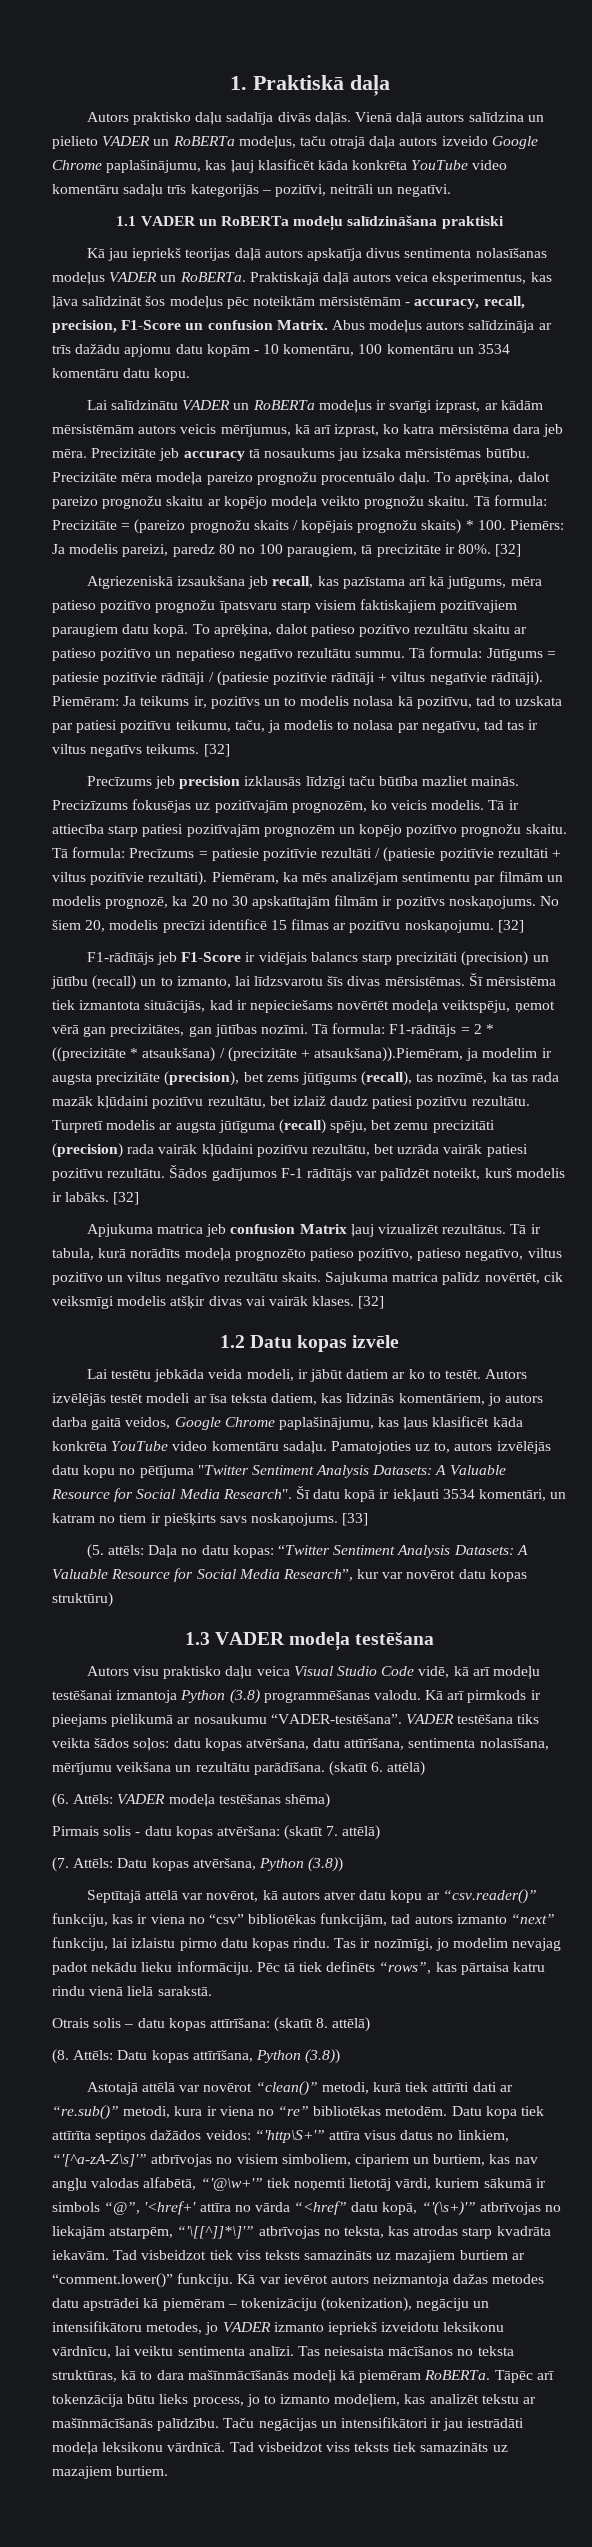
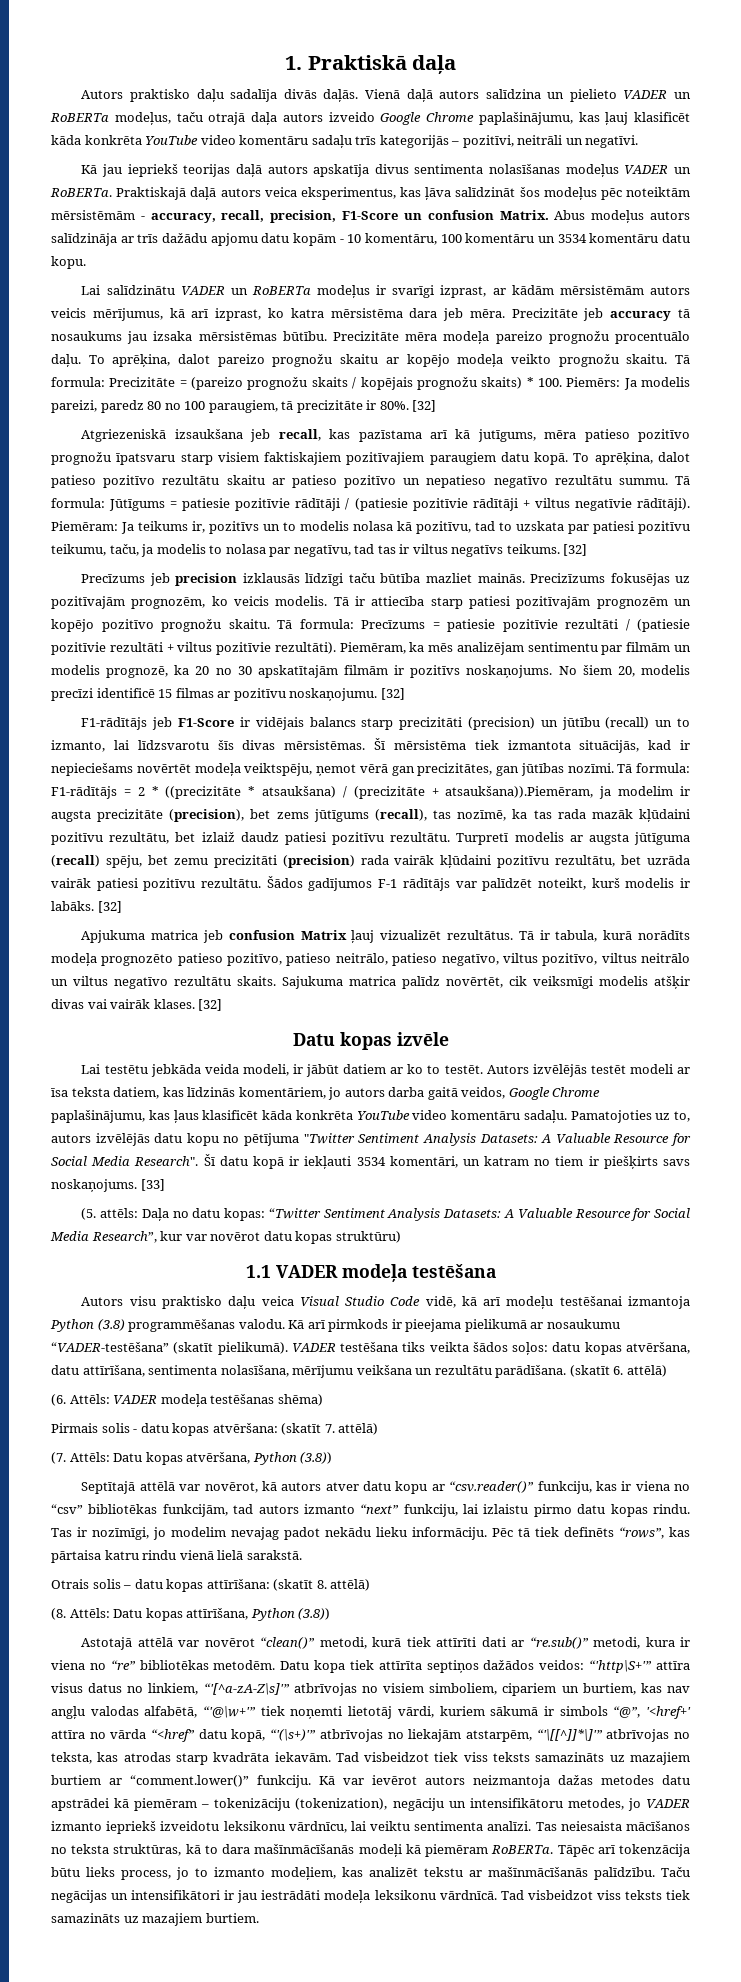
[116,215,504,231] // 1.1 VADER un RoBERTa modeļu salīdzināšana praktiski -> (639, 141) none
[465,1248,562,1261] [52,1272,103,1285] negatīvo, viltus pozitīvo -> [335,953,691,966] neitrālo, patieso negatīvo, viltus pozitīvo, viltus neitrālo
[219,1335,245,1348] 1.2 -> (223, 1005) none
[184,1632,210,1645] 1.3 -> [245,1265,271,1278] 1.1
[52,1714,107,1727] pieejams -> [405,1319,462,1332] pieejama
[270,1714,402,1724] “VADER-testēšana”. -> [51,1342,288,1355] “VADER-testēšana” (skatīt pielikumā).

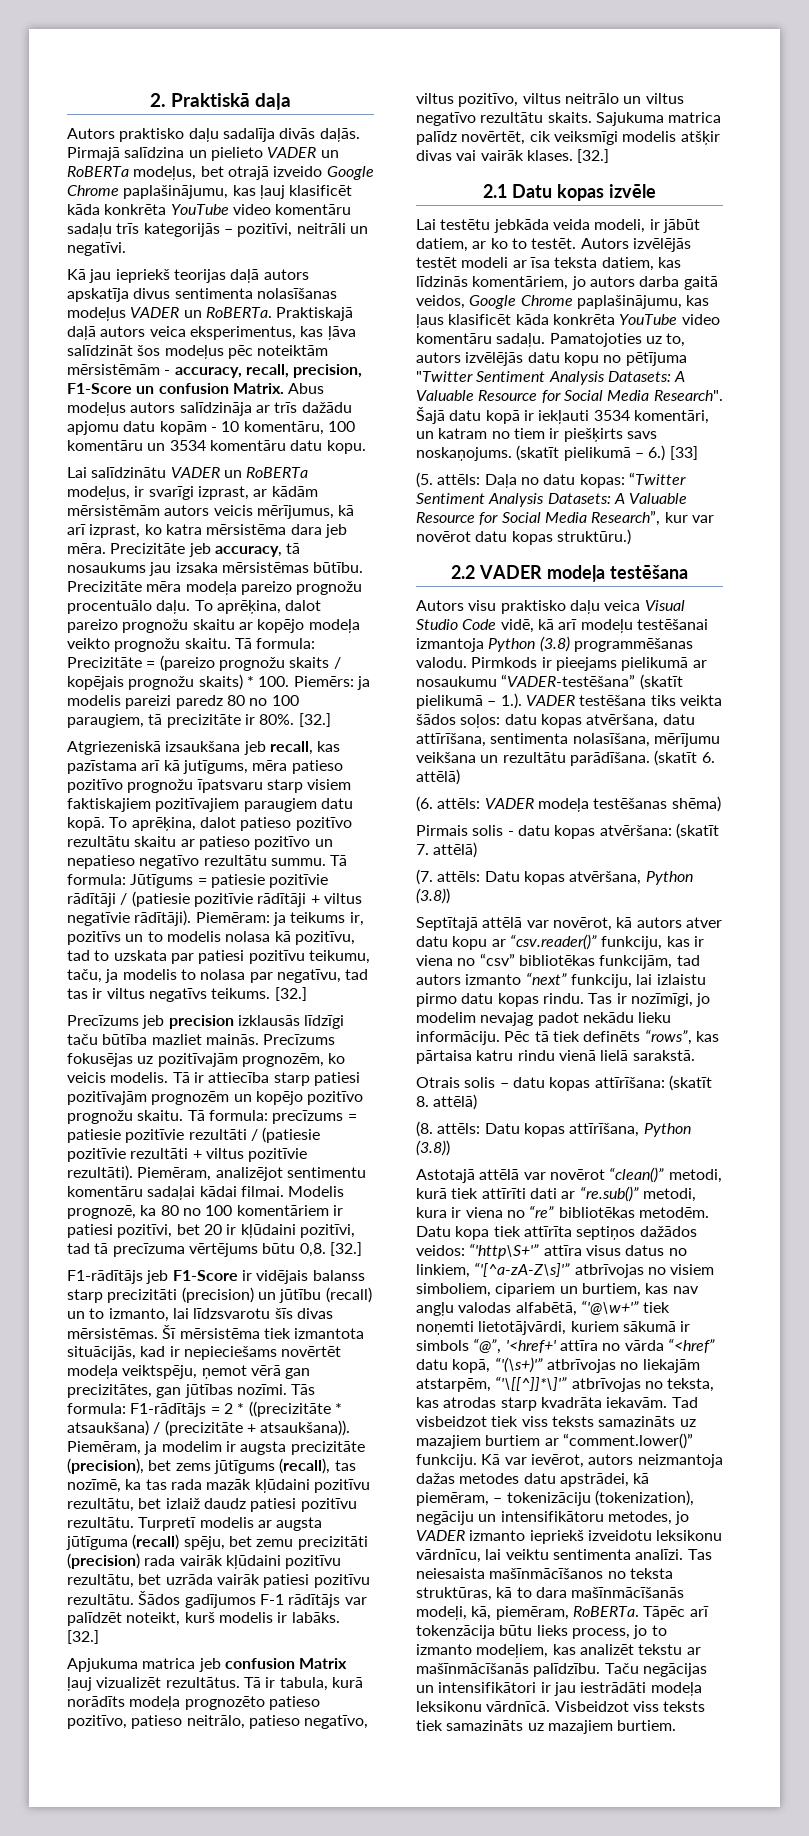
[284,56,302,70] 1. -> [150,93,166,107] 2.
[364,89,480,102] Vienā daļā autors -> [67,147,120,161] Pirmajā
[176,112,323,125] taču otrajā daļa autors -> [200,166,269,180] bet otrajā
[317,285,371,298] modeļus -> [67,486,130,500] modeļus,
[610,311,672,321] accuracy -> [214,546,282,557] accuracy,
[623,377,690,390] [51,400,97,413] Ja modelis pareizi, -> [356,676,370,690] [67,695,172,709] ja modelis pareizi
[412,400,437,412] [32] -> [298,713,331,727] [32.]
[121,522,134,534] Ja -> [272,912,286,926] ja
[563,544,588,556] [32] -> [274,987,307,1001] [32.]
[529,573,605,583] Precizīzums -> [263,1034,336,1045] Precīzums
[361,620,425,629] Precīzums -> [272,1110,344,1124] precīzums
[409,642,691,655] [51,665,690,678] [51,688,405,701] ka mēs analizējam sentimentu par filmām un modelis prognozē, ka 20 no 30 apskatītajām filmām ir pozitīvs noskaņojums. No šiem 20, modelis precīzi identificē 15 filmas ar pozitīvu noskaņojumu. [32] -> [215,1167,366,1181] [67,1186,345,1200] [67,1205,343,1219] [67,1224,355,1238] [67,1242,362,1257] analizējot sentimentu komentāru sadaļai kādai filmai. Modelis prognozē, ka 80 no 100 komentāriem ir patiesi pozitīvi, bet 20 ir kļūdaini pozitīvi, tad tā precīzuma vērtējums būtu 0,8. [32.]
[309,717,356,727] balancs -> [312,1270,365,1281] balanss
[617,764,633,773] Tā -> [291,1384,316,1395] Tās
[445,786,594,798] atsaukšana)).Piemēram, -> [260,1420,351,1436] [67,1441,141,1455] atsaukšana)). Piemēram,
[97,901,122,913] [32] -> [67,1630,99,1644] [32.]
[198,999,223,1011] [32] // -> [577,149,610,163] [483,184,508,198] [32.] // 2.1
[343,1064,387,1074] datiem -> [416,238,468,252] datiem,
[203,1154,215,1166] Šī -> [416,407,445,424] Šajā
(137, 1185) none -> [516,445,666,461] (skatīt pielikumā – 6.)
[335,1231,401,1243] [245,1265,271,1278] struktūru) // 1.1 -> [556,529,631,545] [451,565,476,579] struktūru.) // 2.2
[288,1319,462,1332] Kā arī pirmkods ir pieejama -> [471,657,617,671] Pirmkods ir pieejams
[217,1342,288,1355] pielikumā). -> [416,693,522,709] pielikumā – 1.).
[69,1394,110,1404] Attēls: -> [437,798,481,809] attēls:
[69,1452,110,1462] Attēls: -> [437,871,481,882] attēls:
[69,1608,110,1618] Attēls: -> [437,1123,481,1134] attēls:
[348,1706,434,1719] lietotāj vārdi, -> [478,1321,567,1335] lietotājvārdi,
[372,1775,417,1785] ievērot -> [530,1454,584,1468] ievērot,
[51,1798,198,1811] apstrādei kā piemēram -> [559,1473,650,1487] [416,1492,489,1506] apstrādei, kā piemēram,
[626,1821,690,1831] mācīšanos -> [489,1568,604,1579] mašīnmācīšanos
[358,1844,489,1857] modeļi kā piemēram -> [416,1606,569,1620] modeļi, kā, piemēram,
[500,1890,593,1900] Tad visbeidzot -> [554,1701,629,1712] Visbeidzot

